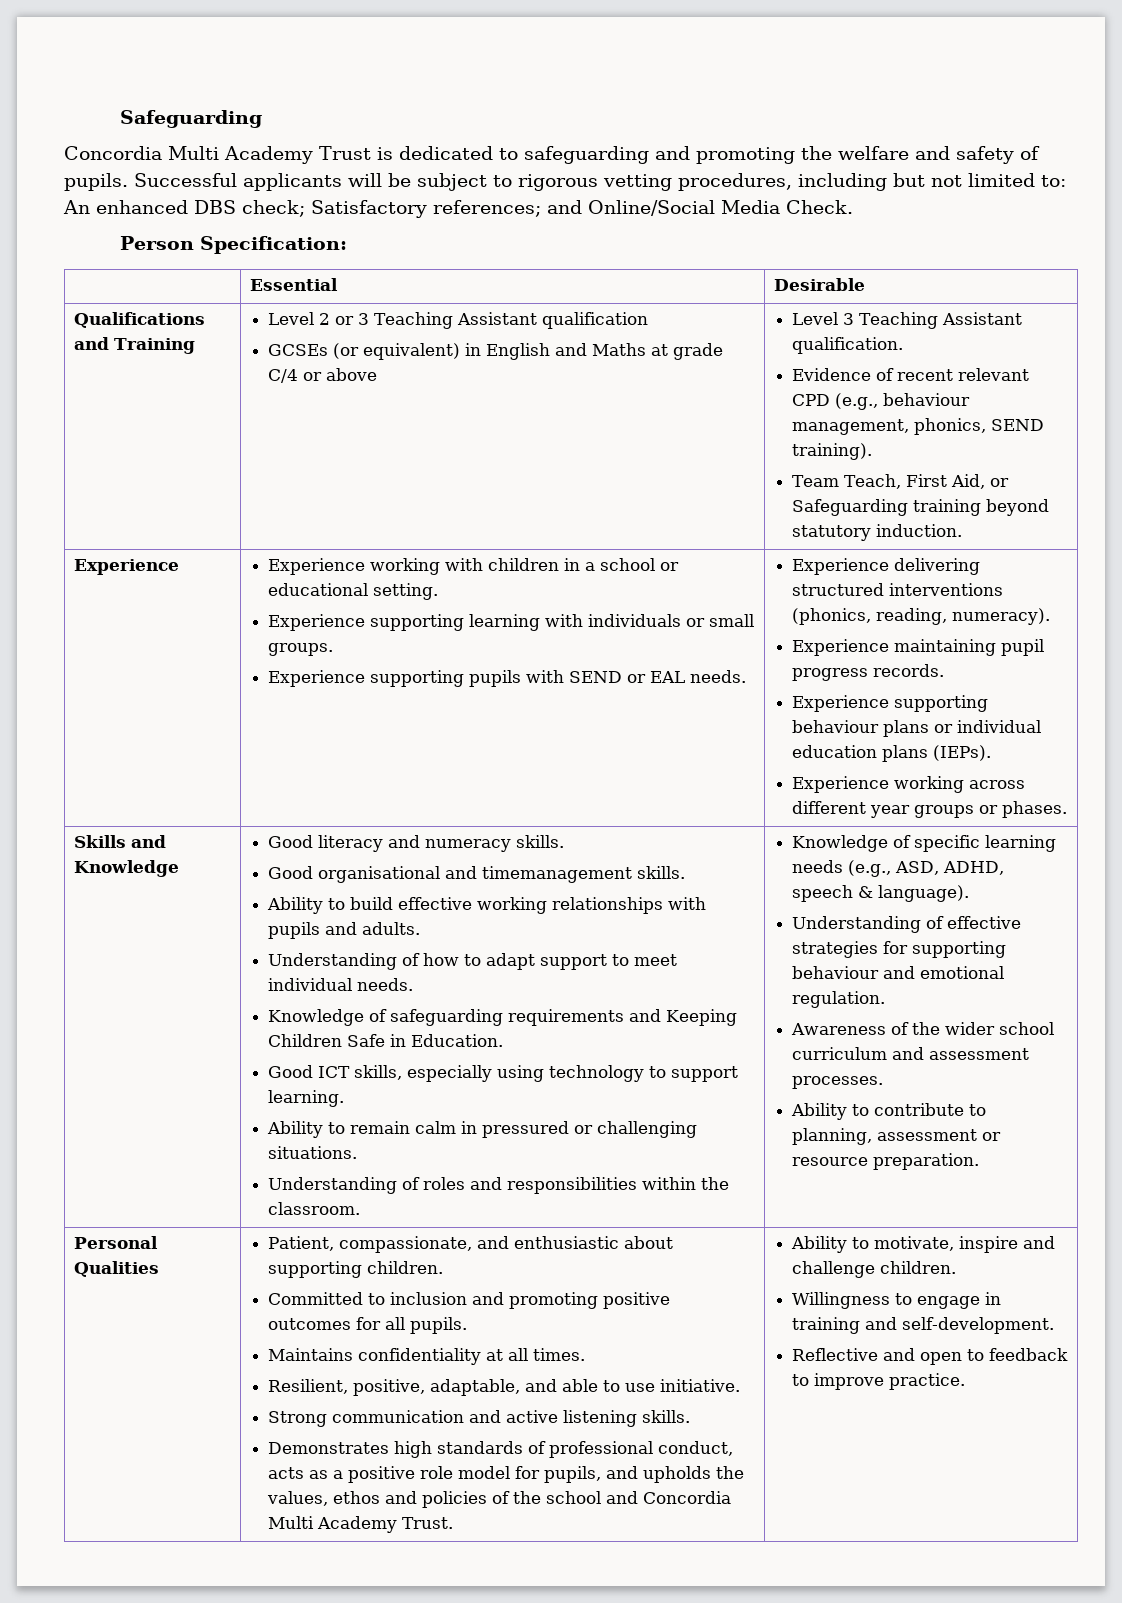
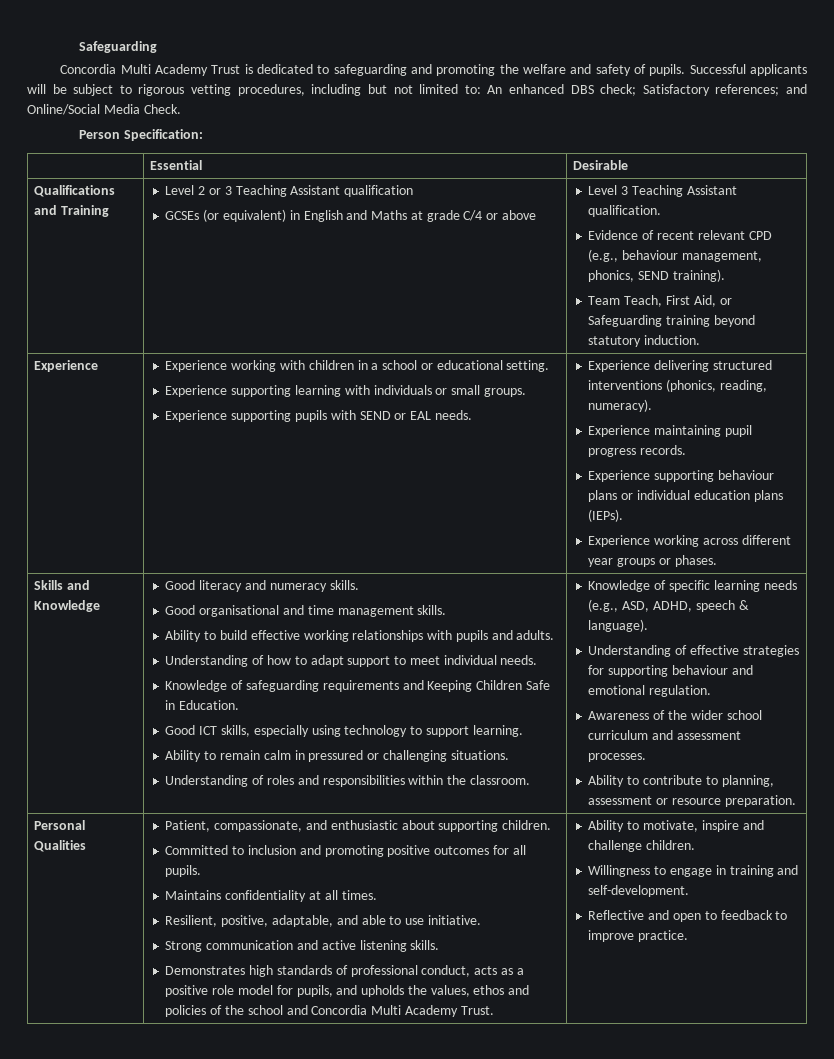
[482,866,633,883] timemanagement -> [307,605,414,617] time management

